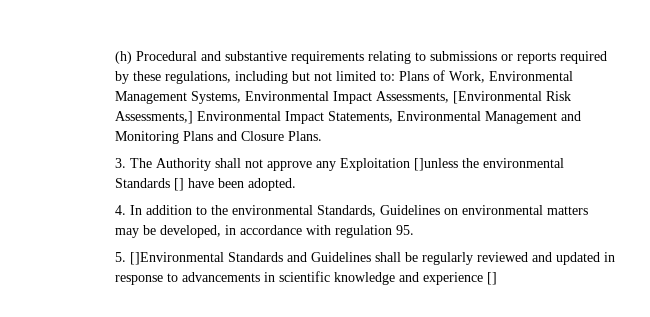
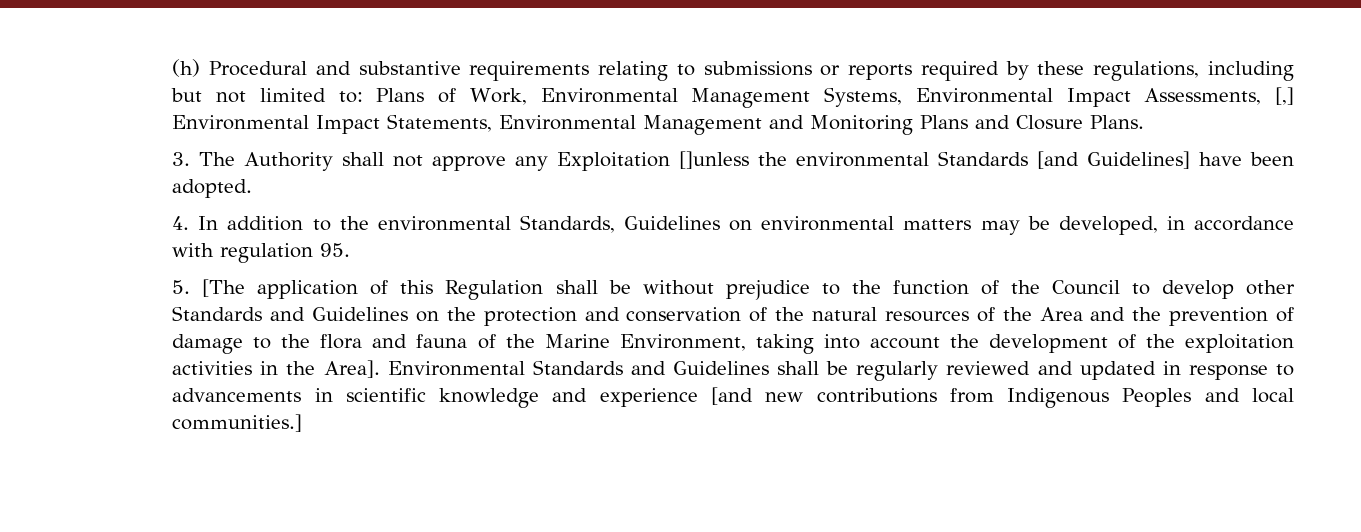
[452,91,571,104] [114,111,193,124] [Environmental Risk Assessments,] -> [1275,87,1295,105] [,]
[173,178,184,191] [] -> [1037,151,1191,169] [and Guidelines]
[129,252,224,265] []Environmental -> [202,279,1295,300] [172,306,1294,326] [172,334,1294,354] [172,360,525,378] [The application of this Regulation shall be without prejudice to the function of the Council to develop other Standards and Guidelines on the protection and conservation of the natural resources of the Area and the prevention of damage to the flora and fauna of the Marine Environment, taking into account the development of the exploitation activities in the Area]. Environmental
[486,272,497,285] [] -> [710,387,1294,408] [172,414,303,432] [and new contributions from Indigenous Peoples and local communities.]

